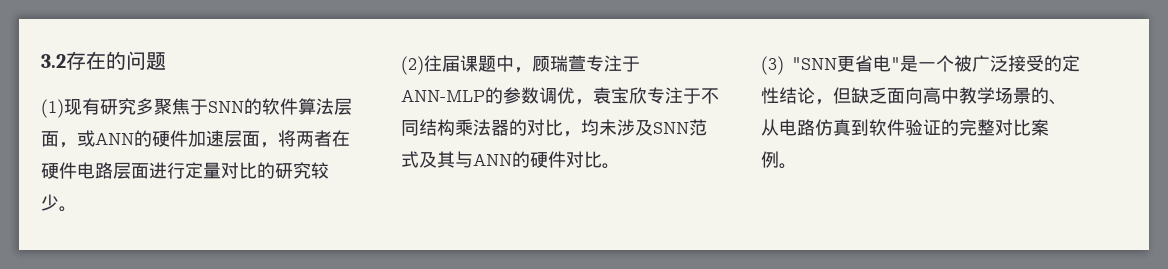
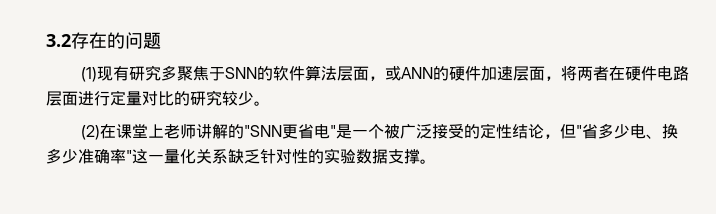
[424,55,640,73] [401,87,719,105] [401,119,707,137] [401,151,620,169] [761,56,784,75] 往届课题中，顾瑞萱专注于ANN-MLP的参数调优，袁宝欣专注于不同结构乘法器的对比，均未涉及SNN范式及其与ANN的硬件对比。 // (3) -> [100,124,245,139] 在课堂上老师讲解的
[851,87,1067,105] [761,119,1049,136] [761,151,779,168] 缺乏面向高中教学场景的、从电路仿真到软件验证的完整对比案例 -> [576,123,679,139] [46,148,420,164] "省多少电、换多少准确率"这一量化关系缺乏针对性的实验数据支撑

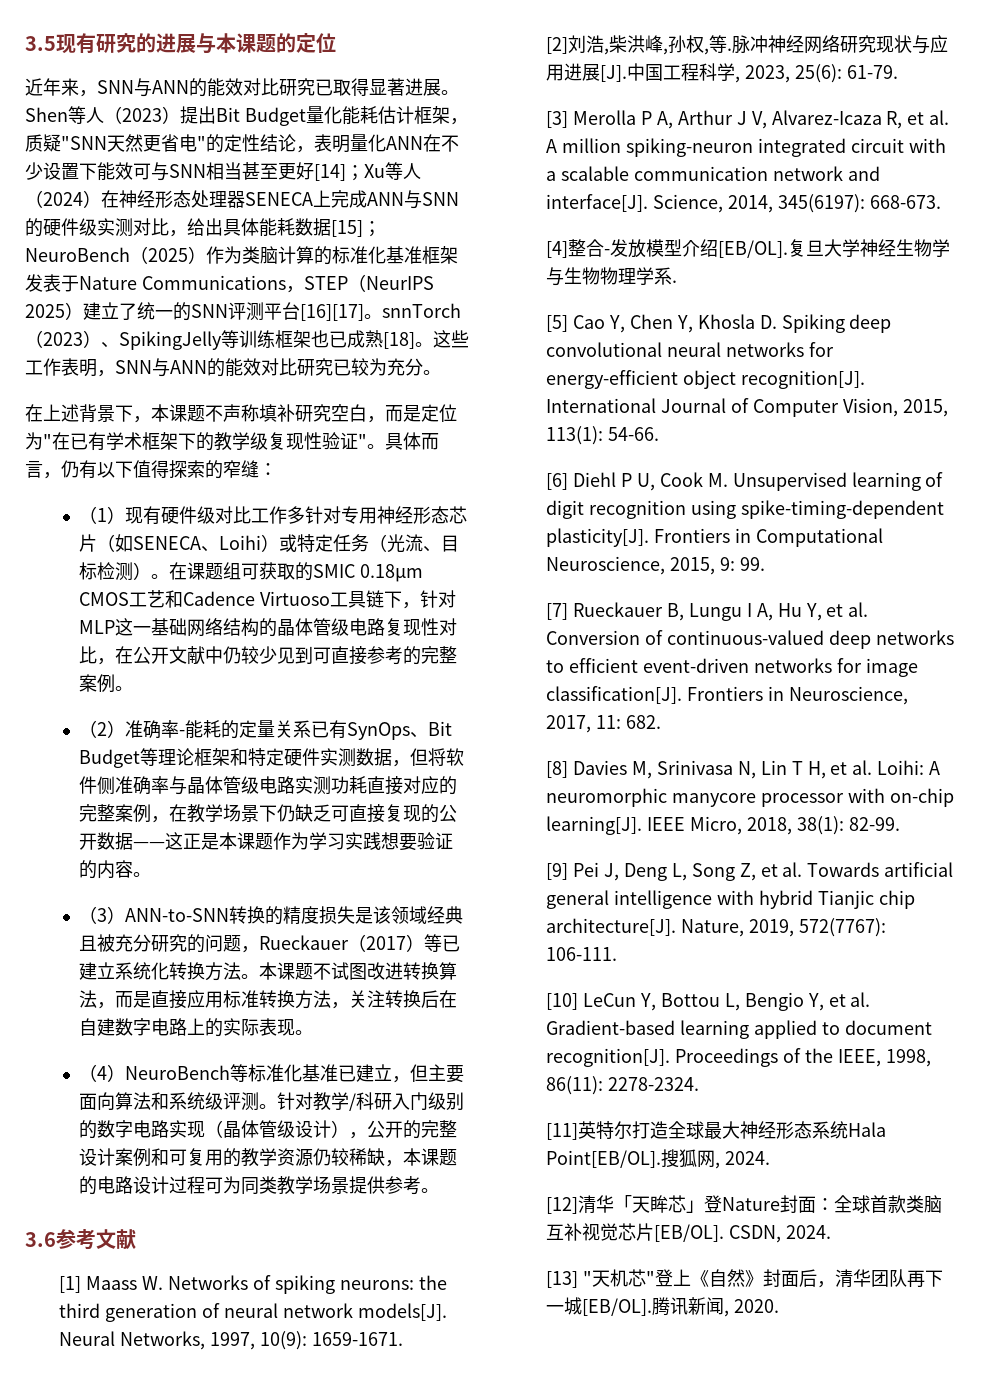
[46,32,161,49] [81,65,690,82] [46,90,270,106] [81,123,679,140] [46,148,436,164] 3.2存在的问题 // (1)现有研究多聚焦于SNN的软件算法层面，或ANN的硬件加速层面，将两者在硬件电路层面进行定量对比的研究较少。 // (2)在课堂上老师讲解的"SNN更省电"是一个被广泛接受的定性结论，但"省多少电、换多少准确率"这一量化关系缺乏针对性的实验数据支撑。 -> [25,33,336,54] [25,78,459,97] [25,106,468,126] [25,134,459,153] [25,162,421,181] [25,190,459,209] [25,218,381,237] [25,246,458,265] [25,274,434,293] [25,302,461,321] [25,330,469,350] [25,358,441,377] [25,404,457,423] [25,432,439,451] [25,460,277,479] [79,506,468,525] [79,534,460,553] [79,562,424,582] [79,590,457,609] [79,618,458,637] [79,646,458,665] [79,674,134,693] [79,720,453,740] [79,748,465,768] [79,776,458,795] [79,804,458,823] [79,832,454,851] [79,860,152,879] [79,906,464,925] [79,934,461,953] [79,962,458,981] [79,990,458,1009] [79,1018,314,1037] [79,1064,465,1083] [79,1092,465,1111] [79,1120,458,1139] [79,1148,458,1167] [79,1176,440,1195] [25,1229,136,1250] [59,1275,447,1294] [59,1303,447,1322] [59,1331,403,1350] [546,35,949,55] [546,63,899,83] [546,110,950,129] [546,138,946,157] [546,166,880,181] [546,194,941,213] [546,239,951,258] [546,267,678,286] [546,314,892,333] [546,342,835,357] [546,370,866,389] [546,398,948,417] [546,426,660,445] [546,472,944,491] [546,500,945,519] [546,528,884,547] [546,556,766,575] [546,602,869,621] [546,630,954,649] [546,658,918,677] [546,686,909,705] [546,715,662,733] [546,760,940,779] [546,788,954,807] [546,816,900,835] [546,862,954,881] [546,890,915,909] [546,918,887,937] [546,947,618,961] [546,992,871,1011] [546,1020,932,1039] [546,1048,931,1067] [546,1076,700,1095] [546,1121,887,1140] [546,1149,771,1169] [546,1195,943,1214] [546,1223,832,1243] [546,1269,944,1288] [546,1297,780,1317] 3.5现有研究的进展与本课题的定位 // 近年来，SNN与ANN的能效对比研究已取得显著进展。Shen等人（2023）提出Bit Budget量化能耗估计框架，质疑"SNN天然更省电"的定性结论，表明量化ANN在不少设置下能效可与SNN相当甚至更好[14]；Xu等人（2024）在神经形态处理器SENECA上完成ANN与SNN的硬件级实测对比，给出具体能耗数据[15]；NeuroBench（2025）作为类脑计算的标准化基准框架发表于Nature Communications，STEP（NeurIPS 2025）建立了统一的SNN评测平台[16][17]。snnTorch（2023）、SpikingJelly等训练框架也已成熟[18]。这些工作表明，SNN与ANN的能效对比研究已较为充分。 // 在上述背景下，本课题不声称填补研究空白，而是定位为"在已有学术框架下的教学级复现性验证"。具体而言，仍有以下值得探索的窄缝： // （1）现有硬件级对比工作多针对专用神经形态芯片（如SENECA、Loihi）或特定任务（光流、目标检测）。在课题组可获取的SMIC 0.18μm CMOS工艺和Cadence Virtuoso工具链下，针对MLP这一基础网络结构的晶体管级电路复现性对比，在公开文献中仍较少见到可直接参考的完整案例。 // （2）准确率-能耗的定量关系已有SynOps、Bit Budget等理论框架和特定硬件实测数据，但将软件侧准确率与晶体管级电路实测功耗直接对应的完整案例，在教学场景下仍缺乏可直接复现的公开数据——这正是本课题作为学习实践想要验证的内容。 // （3）ANN-to-SNN转换的精度损失是该领域经典且被充分研究的问题，Rueckauer（2017）等已建立系统化转换方法。本课题不试图改进转换算法，而是直接应用标准转换方法，关注转换后在自建数字电路上的实际表现。 // （4）NeuroBench等标准化基准已建立，但主要面向算法和系统级评测。针对教学/科研入门级别的数字电路实现（晶体管级设计），公开的完整设计案例和可复用的教学资源仍较稀缺，本课题的电路设计过程可为同类教学场景提供参考。 // 3.6参考文献 // [1] Maass W. Networks of spiking neurons: the third generation of neural network models[J]. Neural Networks, 1997, 10(9): 1659-1671. // [2]刘浩,柴洪峰,孙权,等.脉冲神经网络研究现状与应用进展[J].中国工程科学, 2023, 25(6): 61-79. // [3] Merolla P A, Arthur J V, Alvarez-Icaza R, et al. A million spiking-neuron integrated circuit with a scalable communication network and interface[J]. Science, 2014, 345(6197): 668-673. // [4]整合-发放模型介绍[EB/OL].复旦大学神经生物学与生物物理学系. // [5] Cao Y, Chen Y, Khosla D. Spiking deep convolutional neural networks for energy-efficient object recognition[J]. International Journal of Computer Vision, 2015, 113(1): 54-66. // [6] Diehl P U, Cook M. Unsupervised learning of digit recognition using spike-timing-dependent plasticity[J]. Frontiers in Computational Neuroscience, 2015, 9: 99. // [7] Rueckauer B, Lungu I A, Hu Y, et al. Conversion of continuous-valued deep networks to efficient event-driven networks for image classification[J]. Frontiers in Neuroscience, 2017, 11: 682. // [8] Davies M, Srinivasa N, Lin T H, et al. Loihi: A neuromorphic manycore processor with on-chip learning[J]. IEEE Micro, 2018, 38(1): 82-99. // [9] Pei J, Deng L, Song Z, et al. Towards artificial general intelligence with hybrid Tianjic chip architecture[J]. Nature, 2019, 572(7767): 106-111. // [10] LeCun Y, Bottou L, Bengio Y, et al. Gradient-based learning applied to document recognition[J]. Proceedings of the IEEE, 1998, 86(11): 2278-2324. // [11]英特尔打造全球最大神经形态系统Hala Point[EB/OL].搜狐网, 2024. // [12]清华「天眸芯」登Nature封面：全球首款类脑互补视觉芯片[EB/OL]. CSDN, 2024. // [13] "天机芯"登上《自然》封面后，清华团队再下一城[EB/OL].腾讯新闻, 2020.

